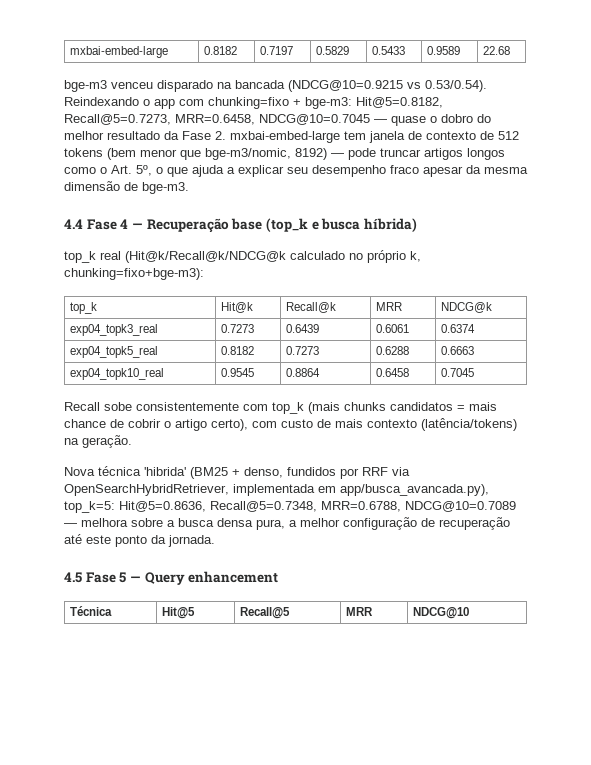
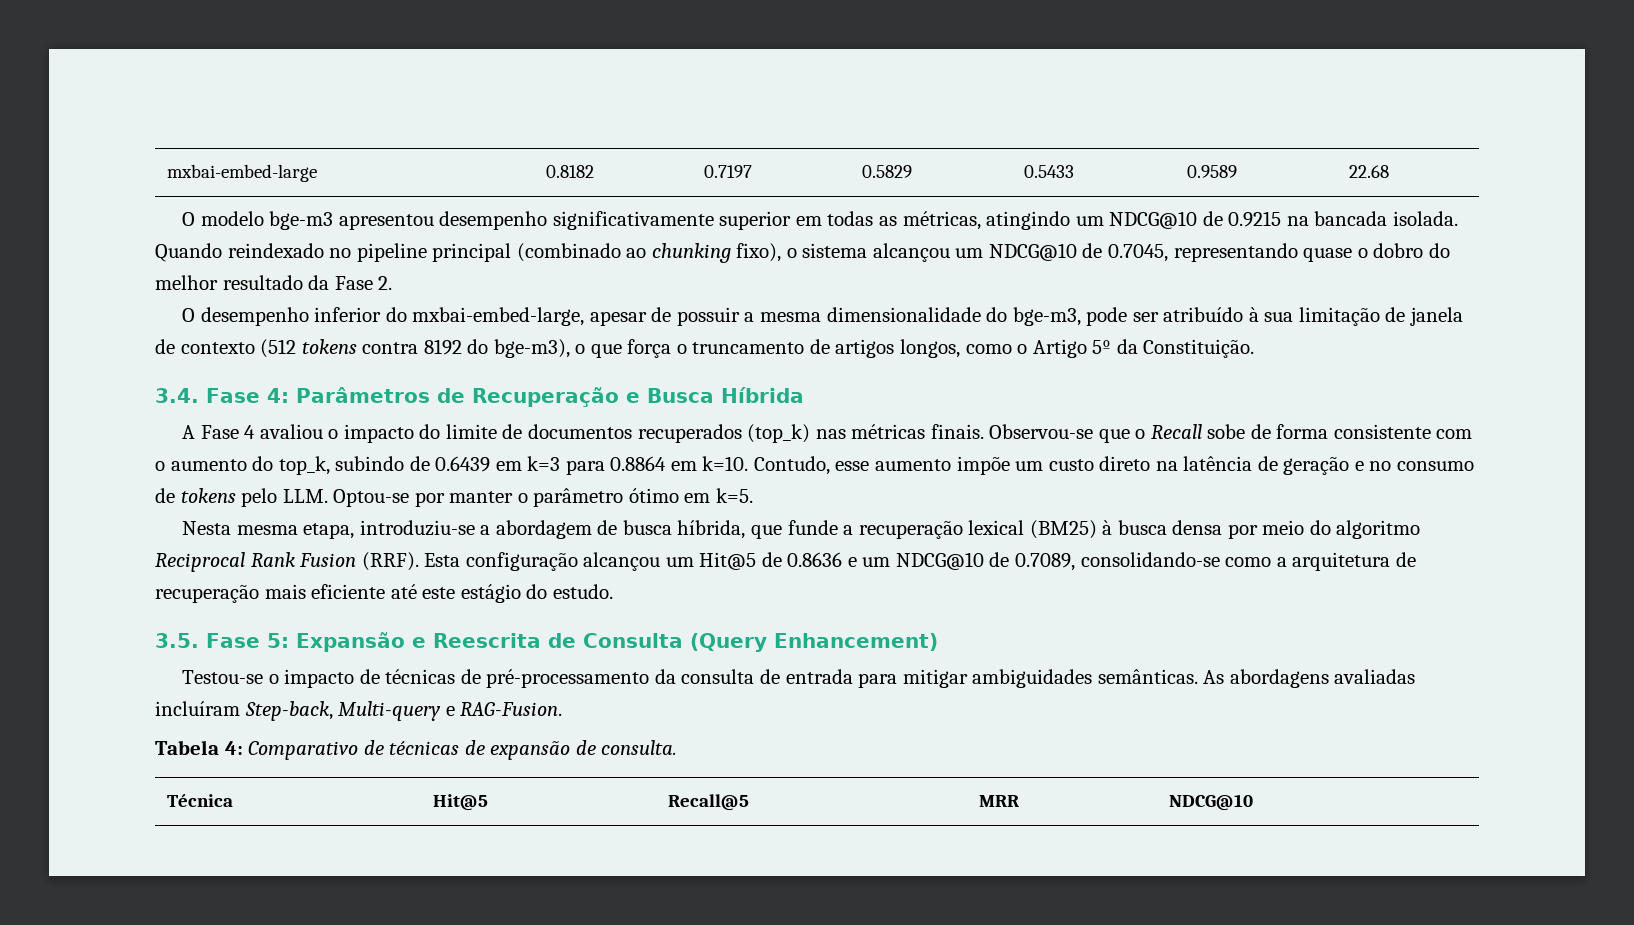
[64,80,487,92] [64,97,443,109] [64,114,387,125] bge-m3 venceu disparado na bancada (NDCG@10=0.9215 vs 0.53/0.54). Reindexando o app com chunking=fixo + bge-m3: Hit@5=0.8182, Recall@5=0.7273, MRR=0.6458, NDCG@10=0.7045 — -> [182,211,1458,230] [155,243,1298,263] O modelo bge-m3 apresentou desempenho significativamente superior em todas as métricas, atingindo um NDCG@10 de 0.9215 na bancada isolada. Quando reindexado no pipeline principal (combinado ao chunking fixo), o sistema alcançou um NDCG@10 de 0.7045, representando
[230,131,519,143] [64,148,505,160] [64,165,528,177] [64,181,189,194] [64,218,417,233] [64,250,421,263] [64,268,204,280] [69,302,97,314] [220,302,253,313] [285,302,336,313] [375,302,402,311] [440,302,492,313] [69,324,158,336] [220,324,254,333] [285,324,319,333] [375,324,409,333] [440,324,475,333] [69,346,158,358] [220,346,254,355] [285,346,319,355] [375,346,409,355] [440,346,474,355] [69,368,164,380] [220,368,254,377] [285,368,320,377] [375,368,409,377] [440,368,474,377] [64,402,497,414] [64,418,517,431] [64,435,132,448] [64,466,410,479] [64,484,489,496] [64,501,516,513] [64,517,510,530] [64,534,215,547] [64,571,279,585] mxbai-embed-large tem janela de contexto de 512 tokens (bem menor que bge-m3/nomic, 8192) — pode truncar artigos longos como o Art. 5º, o que ajuda a explicar seu desempenho fraco apesar da mesma dimensão de bge-m3. // 4.4 Fase 4 — Recuperação base (top_k e busca híbrida) // top_k real (Hit@k/Recall@k/NDCG@k calculado no próprio k, chunking=fixo+bge-m3): // top_k | Hit@k | Recall@k | MRR | NDCG@k // exp04_topk3_real | 0.7273 | 0.6439 | 0.6061 | 0.6374 // exp04_topk5_real | 0.8182 | 0.7273 | 0.6288 | 0.6663 // exp04_topk10_real | 0.9545 | 0.8864 | 0.6458 | 0.7045 // Recall sobe consistentemente com top_k (mais chunks candidatos = mais chance de cobrir o artigo certo), com custo de mais contexto (latência/tokens) na geração. // Nova técnica 'hibrida' (BM25 + denso, fundidos por RRF via OpenSearchHybridRetriever, implementada em app/busca_avancada.py), top_k=5: Hit@5=0.8636, Recall@5=0.7348, MRR=0.6788, NDCG@10=0.7089 — melhora sobre a busca densa pura, a melhor configuração de recuperação até este ponto da jornada. // 4.5 Fase 5 — Query enhancement -> [182,307,1463,326] [155,339,1255,358] [155,387,804,407] [182,424,1473,443] [155,456,1474,475] [155,488,753,507] [182,520,1421,539] [155,552,1416,572] [155,584,613,603] [155,632,938,652] [182,669,1416,688] [155,701,563,721] [155,740,678,760] // O desempenho inferior do mxbai-embed-large, apesar de possuir a mesma dimensionalidade do bge-m3, pode ser atribuído à sua limitação de janela de contexto (512 tokens contra 8192 do bge-m3), o que força o truncamento de artigos longos, como o Artigo 5º da Constituição. // 3.4. Fase 4: Parâmetros de Recuperação e Busca Híbrida // A Fase 4 avaliou o impacto do limite de documentos recuperados (top_k) nas métricas finais. Observou-se que o Recall sobe de forma consistente com o aumento do top_k, subindo de 0.6439 em k=3 para 0.8864 em k=10. Contudo, esse aumento impõe um custo direto na latência de geração e no consumo de tokens pelo LLM. Optou-se por manter o parâmetro ótimo em k=5. // Nesta mesma etapa, introduziu-se a abordagem de busca híbrida, que funde a recuperação lexical (BM25) à busca densa por meio do algoritmo Reciprocal Rank Fusion (RRF). Esta configuração alcançou um Hit@5 de 0.8636 e um NDCG@10 de 0.7089, consolidando-se como a arquitetura de recuperação mais eficiente até este estágio do estudo. // 3.5. Fase 5: Expansão e Reescrita de Consulta (Query Enhancement) // Testou-se o impacto de técnicas de pré-processamento da consulta de entrada para mitigar ambiguidades semânticas. As abordagens avaliadas incluíram Step-back, Multi-query e RAG-Fusion. // Tabela 4: Comparativo de técnicas de expansão de consulta.

